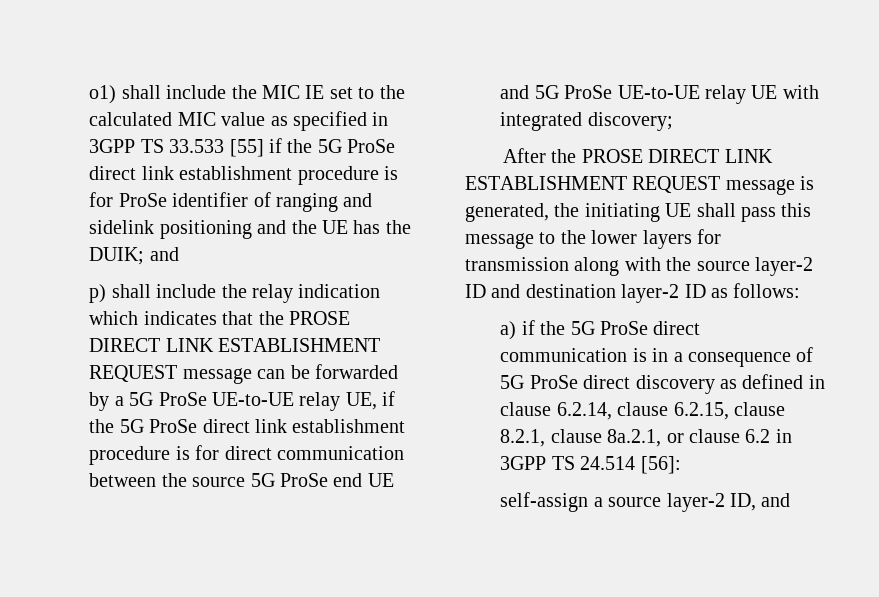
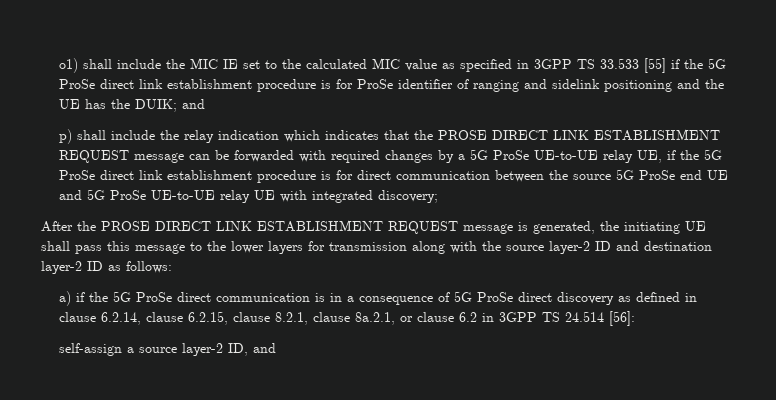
(399, 371) none -> [298,150,433,163] with required changes

